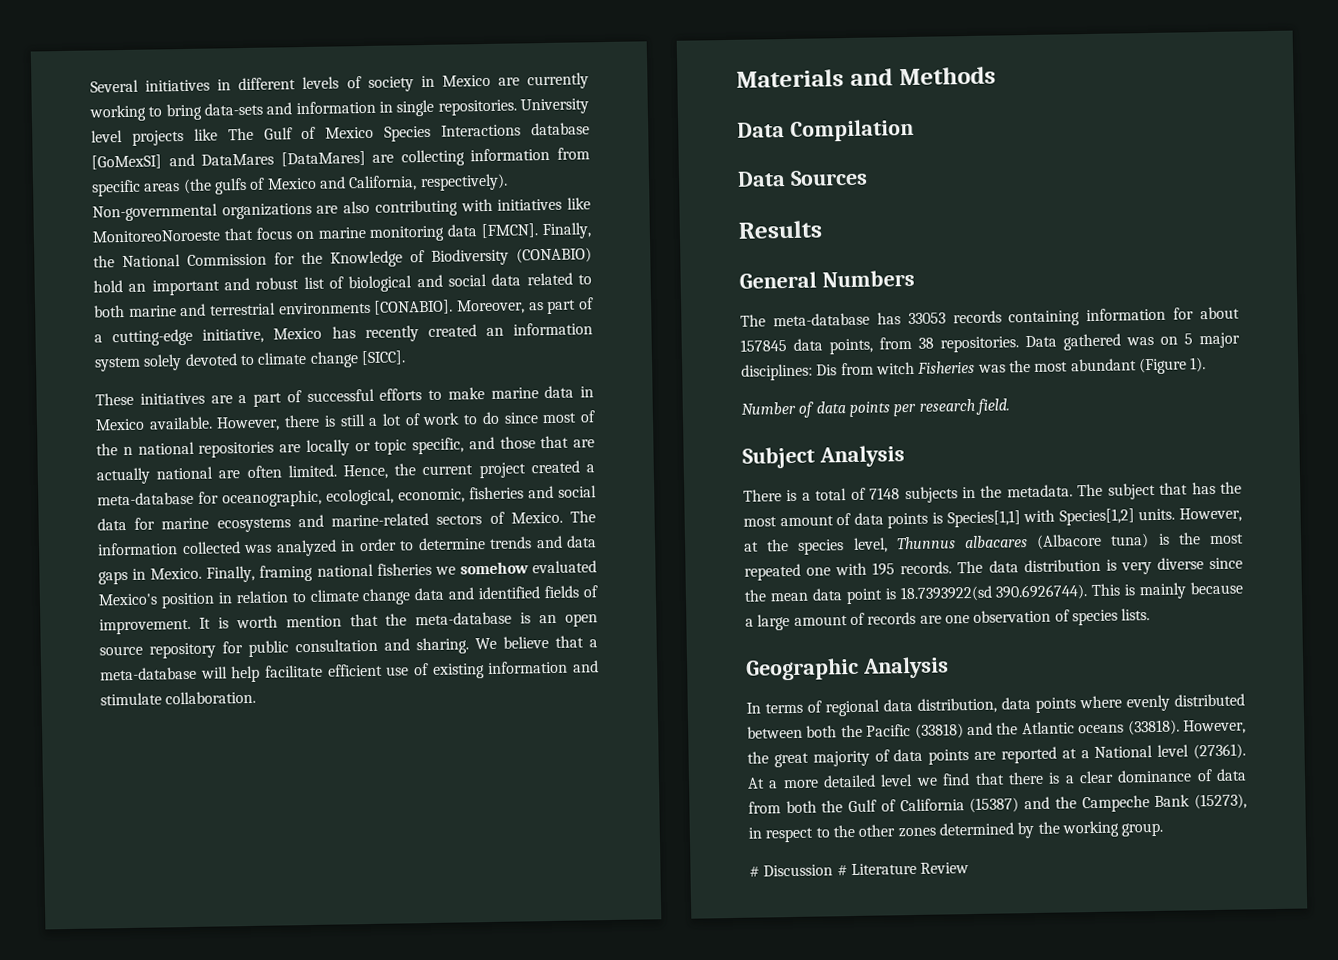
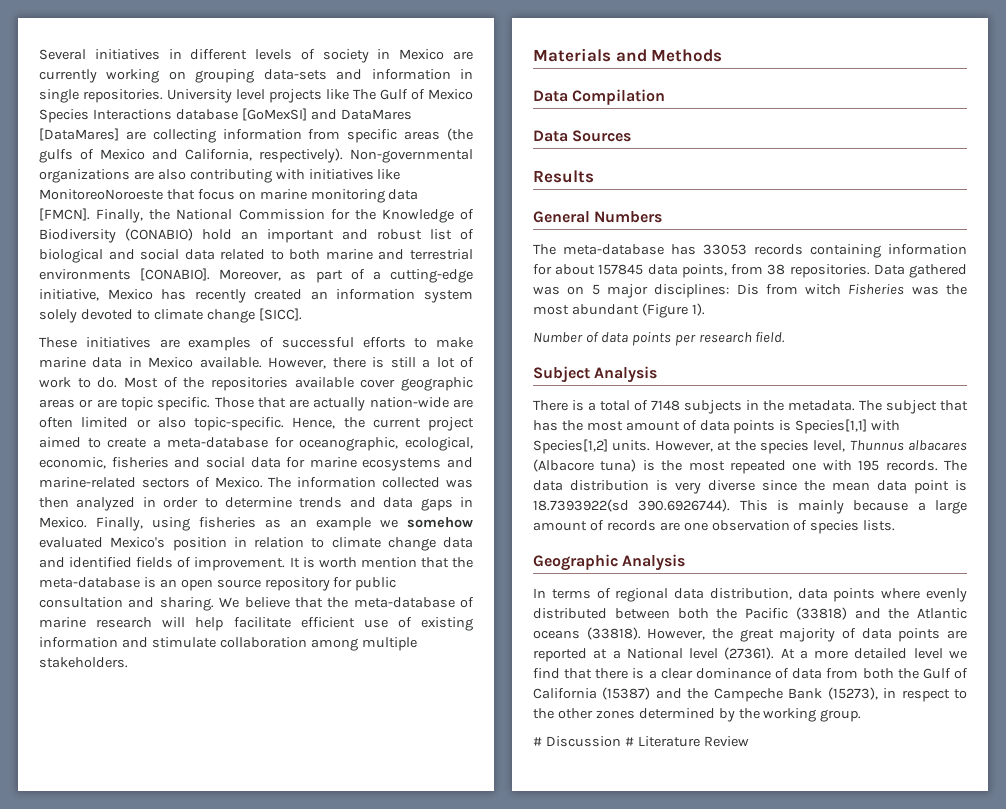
[148,103,202,121] to bring -> [168,69,255,83] on grouping
[238,392,282,407] a part -> [188,337,252,351] examples
[481,410,597,425] [96,436,536,458] do since most of the n national repositories are locally or topic specific, and those -> [97,377,473,391] [39,397,254,411] do. Most of the repositories available cover geographic areas or are topic specific. Those
[156,466,214,480] national -> [369,397,449,408] nation-wide
[287,464,337,478] limited. -> [81,417,284,431] limited or also topic-specific.
[530,460,580,474] created -> [39,437,147,448] aimed to create
(272, 549) none -> [39,497,69,508] then
[259,562,432,582] framing national fisheries -> [152,517,371,531] using fisheries as an example
[589,639,598,648] [100,666,197,681] a meta-database -> [327,597,474,608] [39,617,153,628] the meta-database of marine research
[165,690,257,705] collaboration. -> [219,637,417,651] [39,657,128,668] collaboration among multiple stakeholders.

